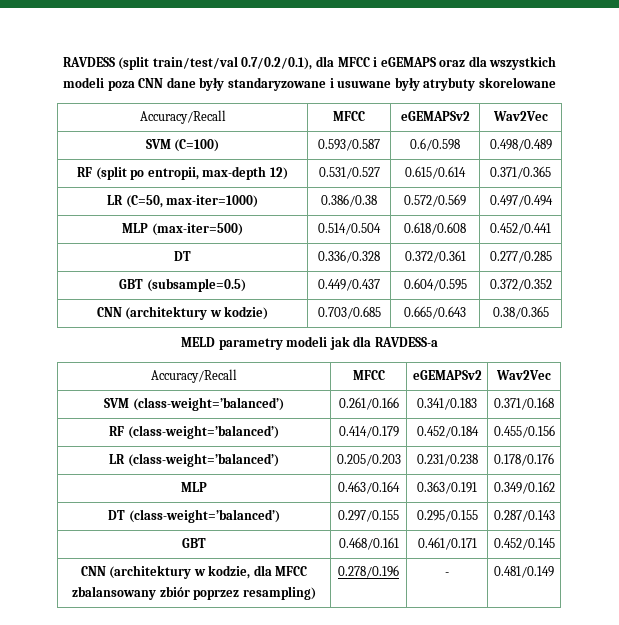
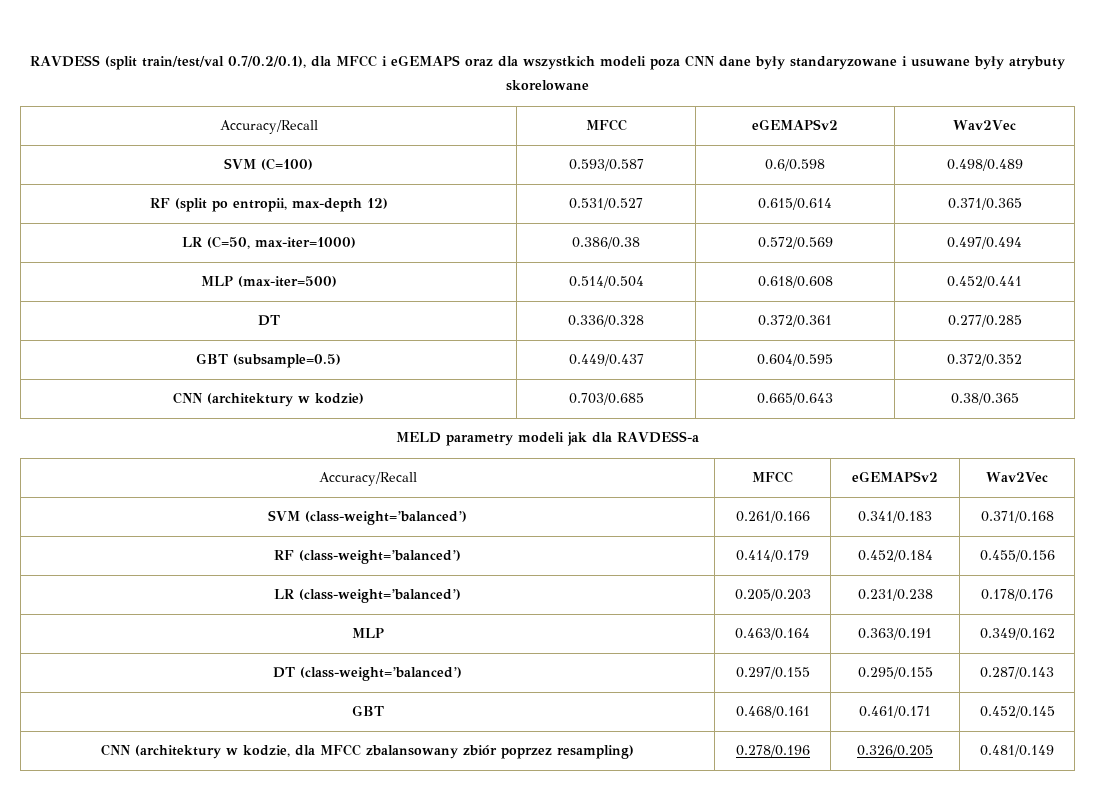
[445,572,449,576] - -> [857,745,933,757] 0.326/0.205

